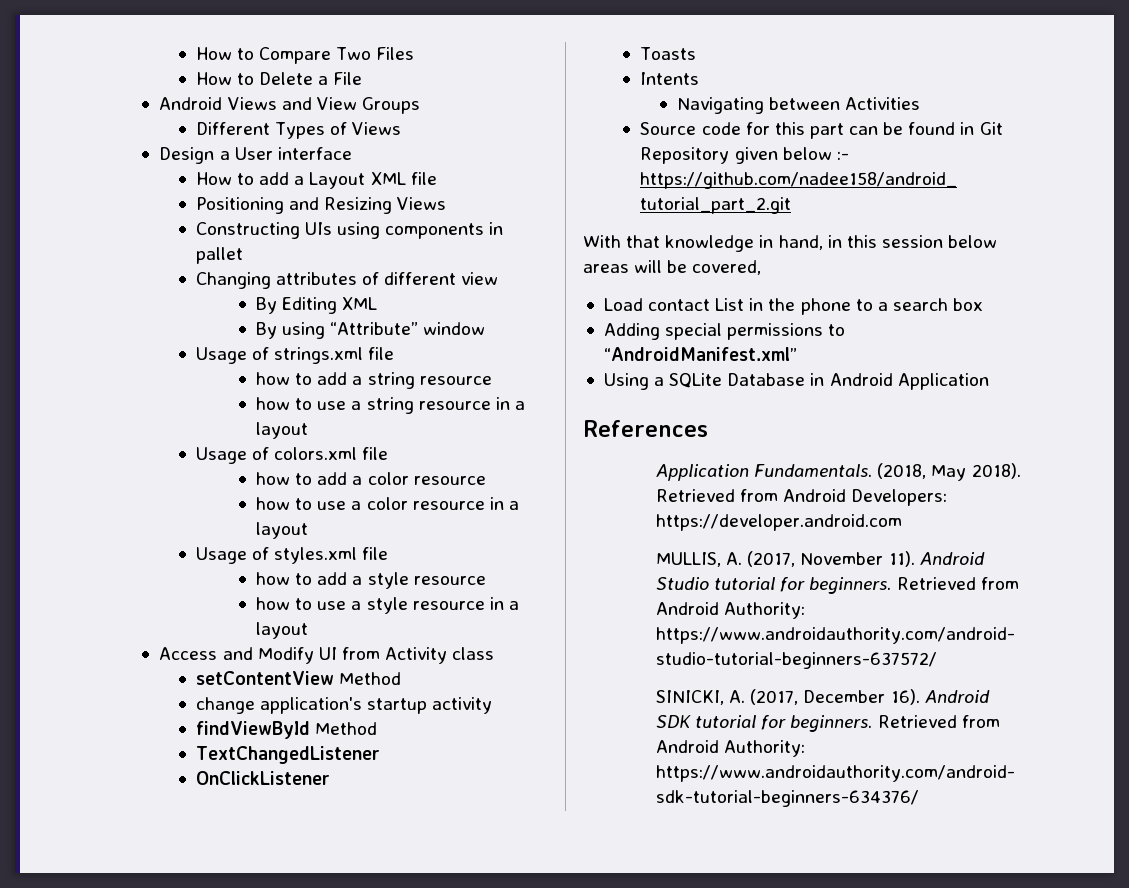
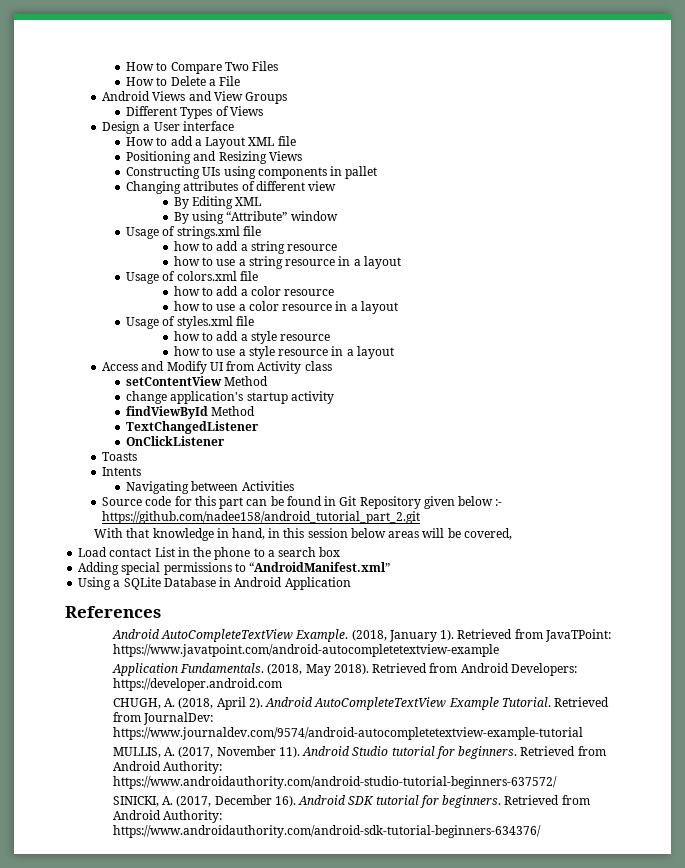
(708, 428) none -> [111,629,611,642] [112,644,499,657] // Android AutoCompleteTextView Example. (2018, January 1). Retrieved from JavaTPoint: https://www.javatpoint.com/android-autocompletetextview-example
(902, 522) none -> [112,697,610,710] [112,712,214,725] [112,727,583,740] // CHUGH, A. (2018, April 2). Android AutoCompleteTextView Example Tutorial. Retrieved from JournalDev: https://www.journaldev.com/9574/android-autocompletetextview-example-tutorial

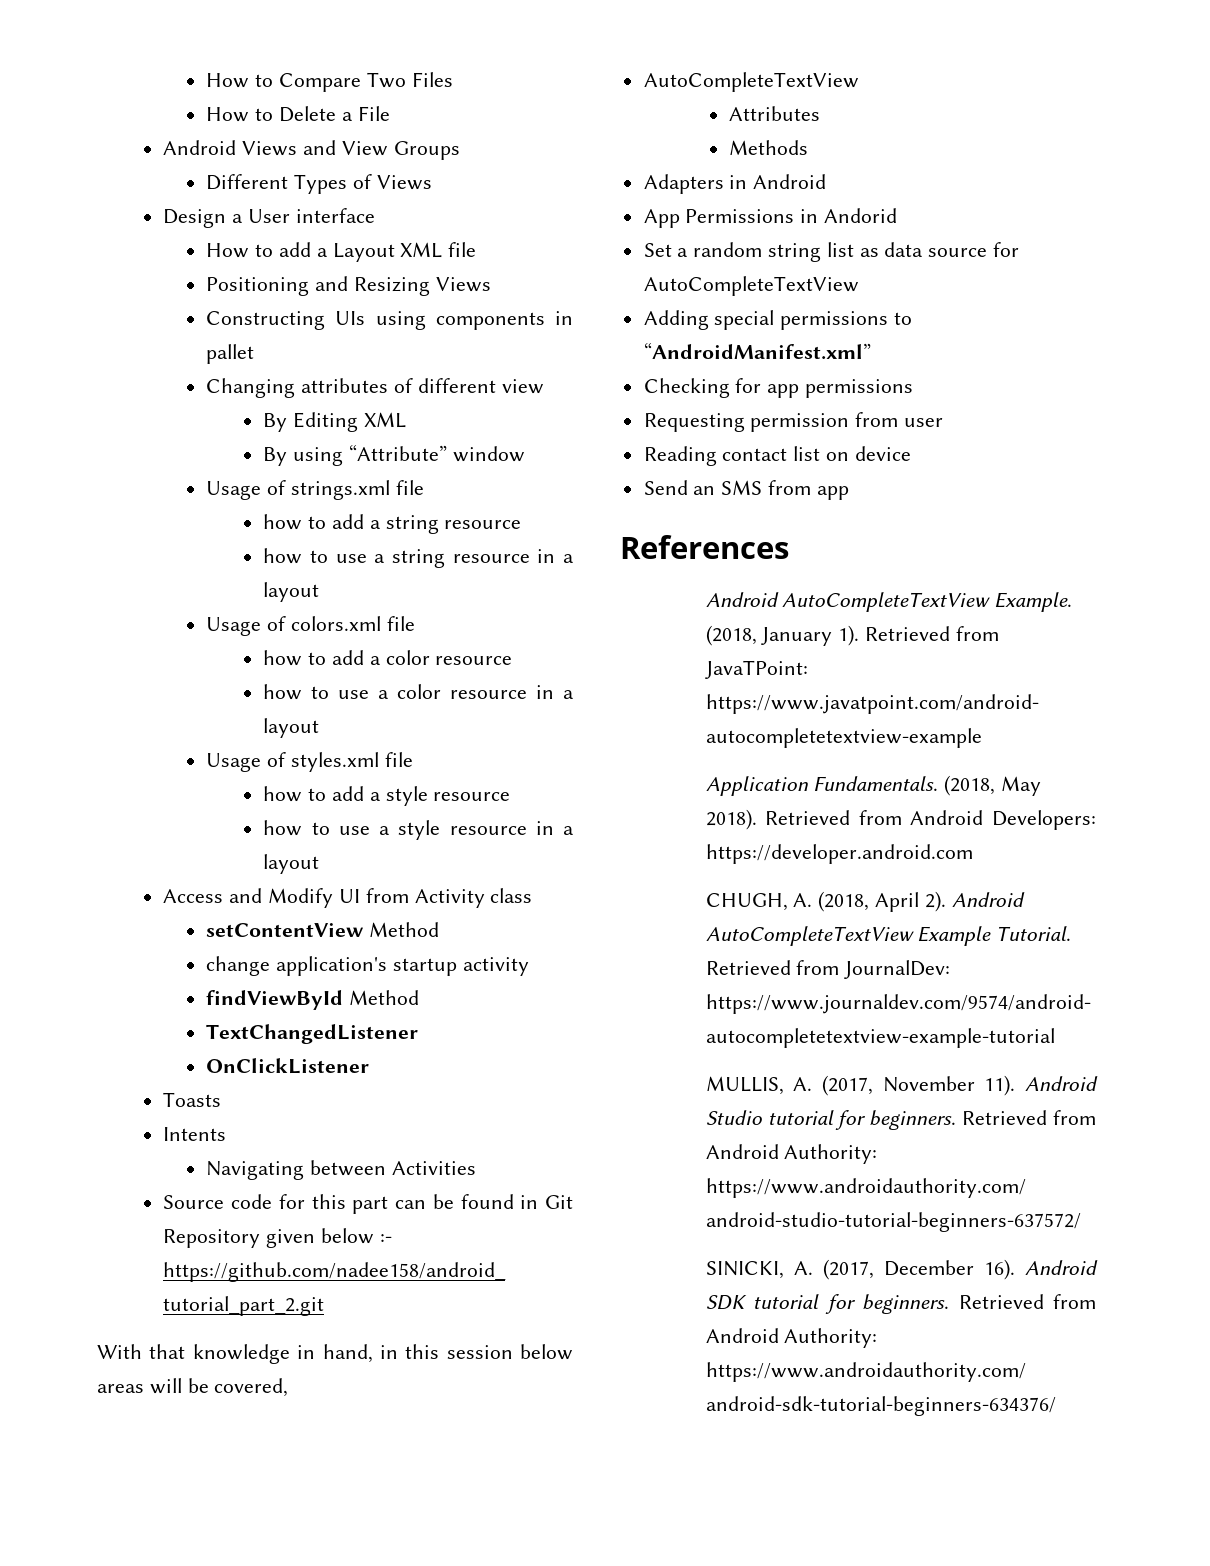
[78,547,341,560] Load contact List in the phone to a search box -> [643,72,859,92] [729,106,821,121] [729,140,809,155] [643,174,827,194] [643,208,898,228] [643,242,1020,262] [643,276,859,296] AutoCompleteTextView // Attributes // Methods // Adapters in Android // App Permissions in Andorid // Set a random string list as data source for AutoCompleteTextView
[78,577,351,590] Using a SQLite Database in Android Application -> [643,378,914,398] [643,412,944,432] [643,446,911,466] [643,480,849,500] Checking for app permissions // Requesting permission from user // Reading contact list on device // Send an SMS from app

